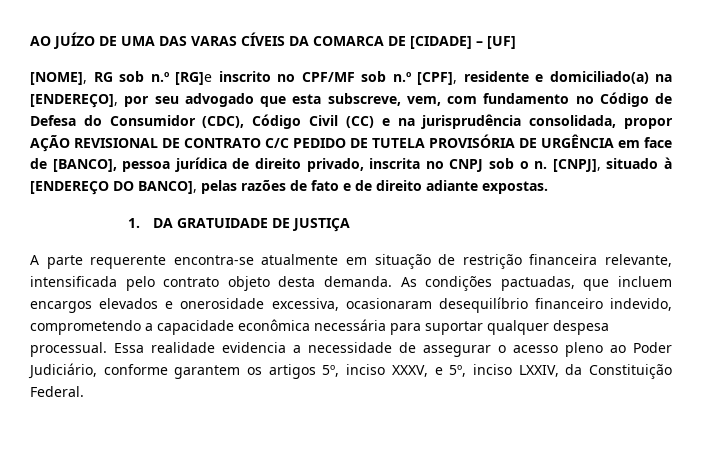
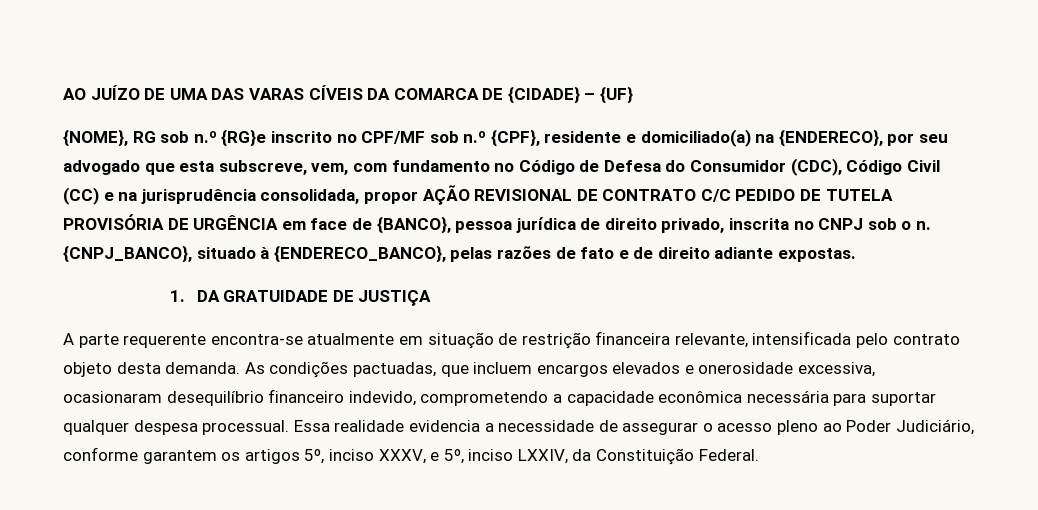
[410,36,516,49] [30,72,87,85] [CIDADE] – [UF] // [NOME], -> [507,86,634,104] [63,129,128,147] {CIDADE} – {UF} // {NOME},
[175,72,212,85] [RG]e -> [221,129,267,147] {RG}e
[417,72,457,85] [CPF], -> [490,129,540,147] {CPF},
[30,94,118,108] [ENDEREÇO], -> [778,129,883,147] {ENDERECO},
[52,159,117,172] [BANCO], -> [376,216,451,234] {BANCO},
[552,159,601,172] [CNPJ], -> [63,245,192,263] {CNPJ_BANCO},
[30,181,197,195] [ENDEREÇO DO BANCO], -> [273,245,446,263] {ENDERECO_BANCO},

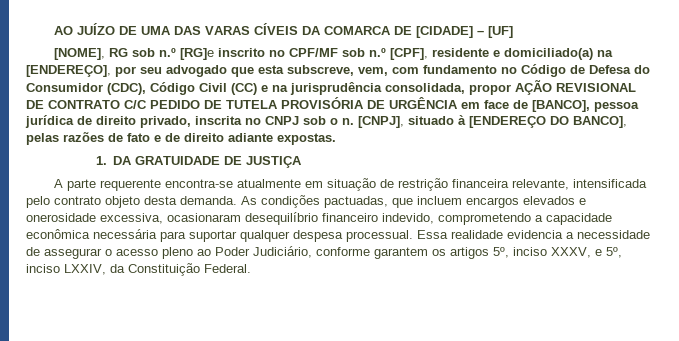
[507,86,634,104] [63,129,128,147] {CIDADE} – {UF} // {NOME}, -> [416,26,514,38] [54,48,106,60] [CIDADE] – [UF] // [NOME],
[221,129,267,147] {RG}e -> [180,48,215,60] [RG]e
[490,129,540,147] {CPF}, -> [390,48,429,60] [CPF],
[778,129,883,147] {ENDERECO}, -> [26,65,111,77] [ENDEREÇO],
[376,216,451,234] {BANCO}, -> [532,100,590,112] [BANCO],
[63,245,192,263] {CNPJ_BANCO}, -> [358,116,404,128] [CNPJ],
[273,245,446,263] {ENDERECO_BANCO}, -> [469,116,627,128] [ENDEREÇO DO BANCO],

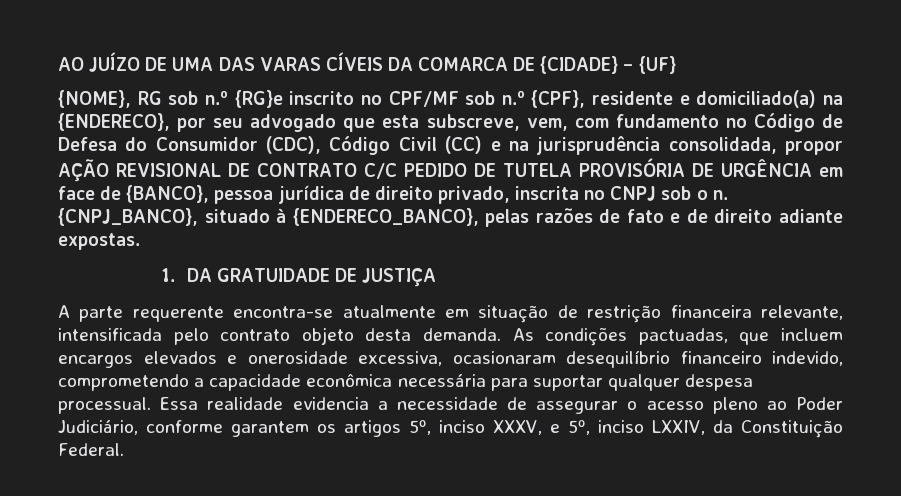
[416,26,514,38] [54,48,106,60] [CIDADE] – [UF] // [NOME], -> [540,56,676,74] [58,90,131,108] {CIDADE} – {UF} // {NOME},
[180,48,215,60] [RG]e -> [234,90,283,108] {RG}e
[390,48,429,60] [CPF], -> [531,90,586,108] {CPF},
[26,65,111,77] [ENDEREÇO], -> [58,113,170,131] {ENDERECO},
[532,100,590,112] [BANCO], -> [126,185,210,203] {BANCO},
[358,116,404,128] [CNPJ], -> [58,208,198,226] {CNPJ_BANCO},
[469,116,627,128] [ENDEREÇO DO BANCO], -> [292,208,479,226] {ENDERECO_BANCO},

